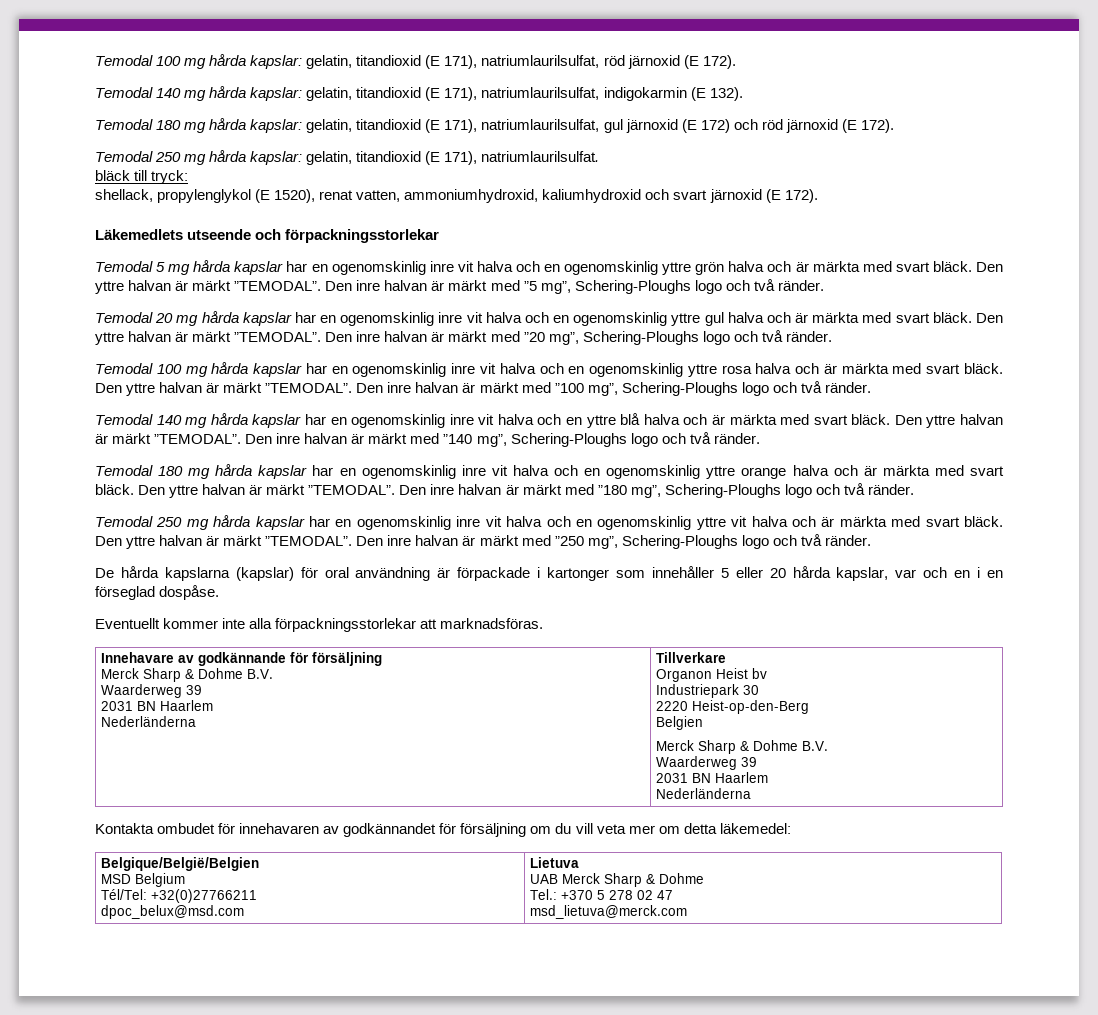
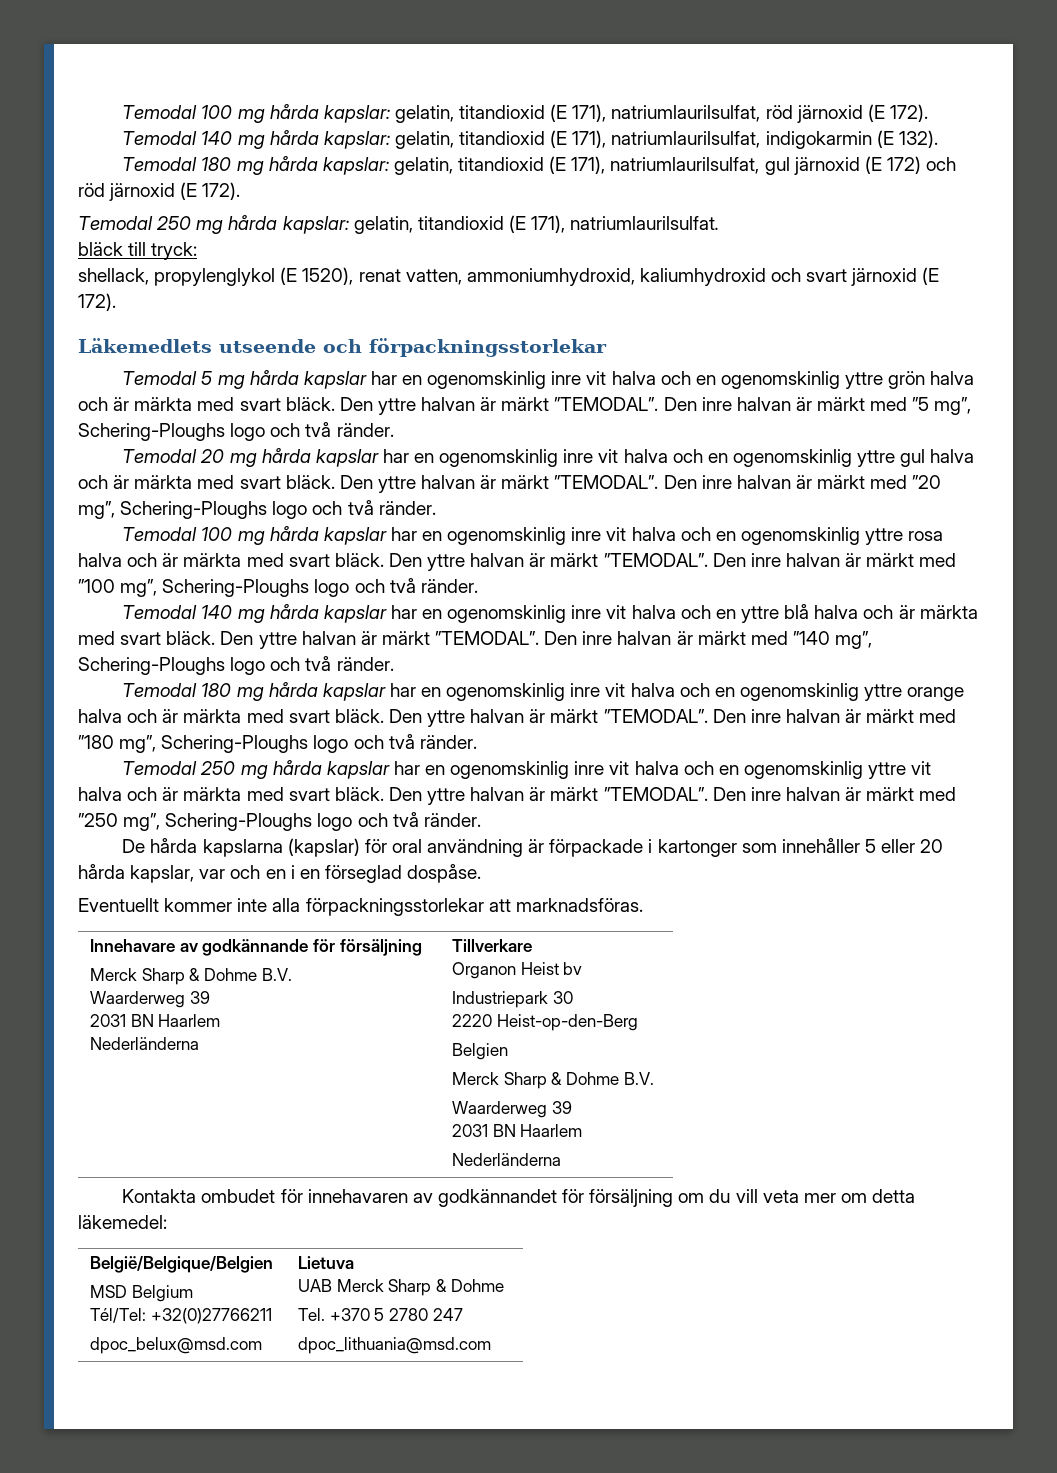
[101,857,260,871] Belgique/België/Belgien -> [90,1256,274,1273] België/Belgique/Belgien
[530,889,558,900] Tel.: -> [298,1308,326,1321] Tel.
[609,890,674,900] [530,905,688,919] 278 02 47 // msd_lietuva@merck.com -> [388,1308,463,1321] [298,1337,492,1354] 2780 247 // dpoc_lithuania@msd.com

